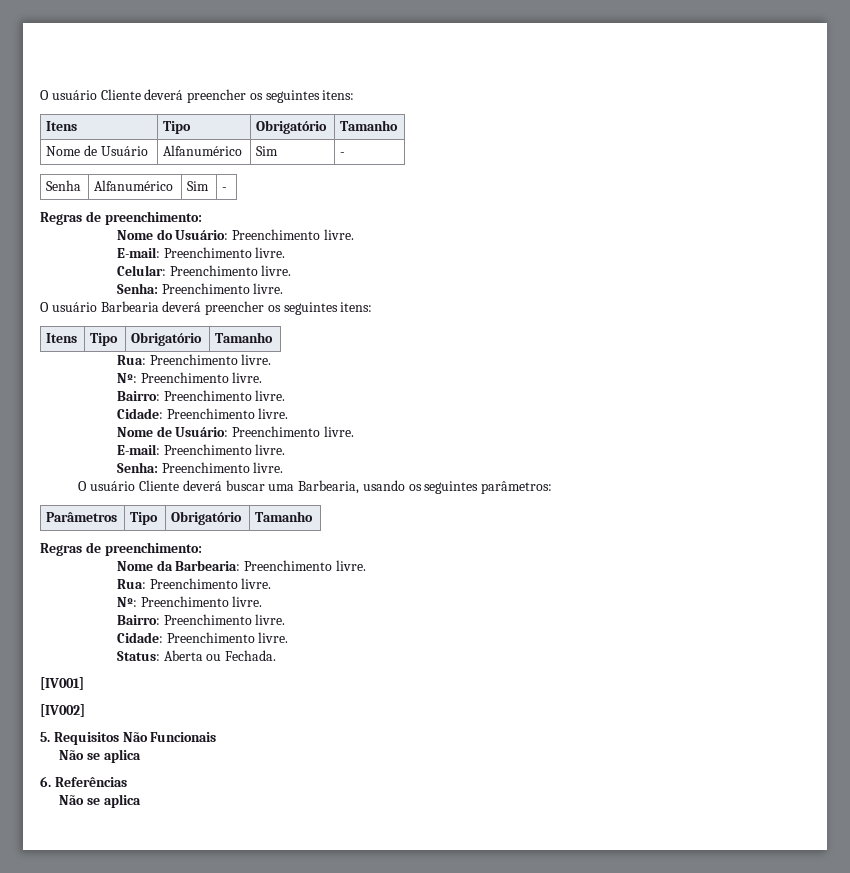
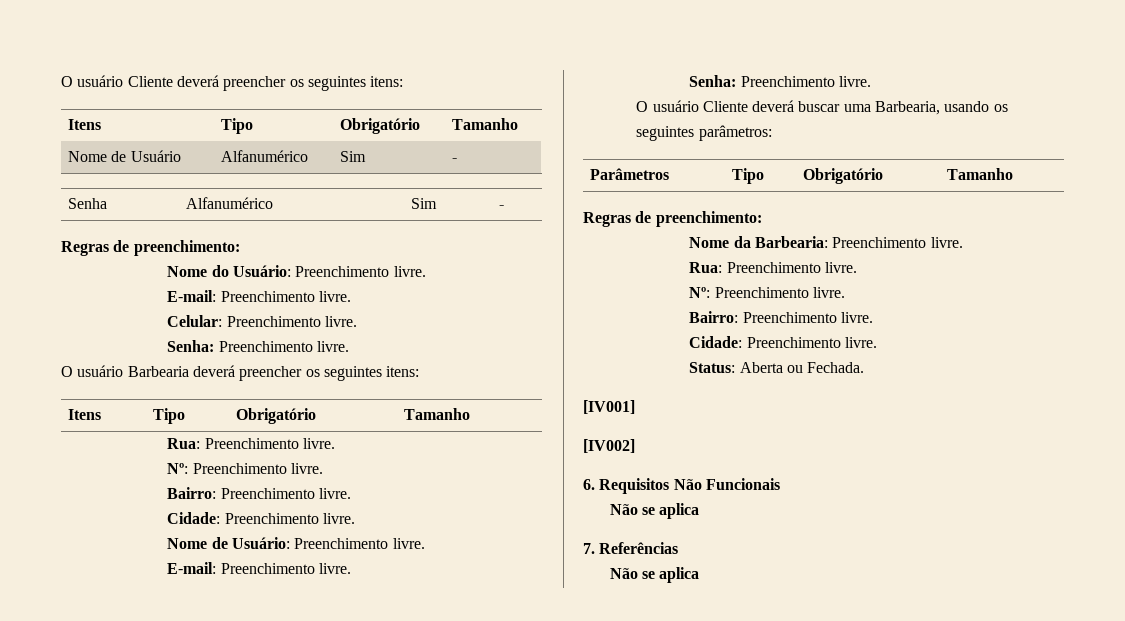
[40,732,50,742] 5. -> [583,479,595,490] 6.
[40,776,51,787] 6. -> [583,543,595,554] 7.

